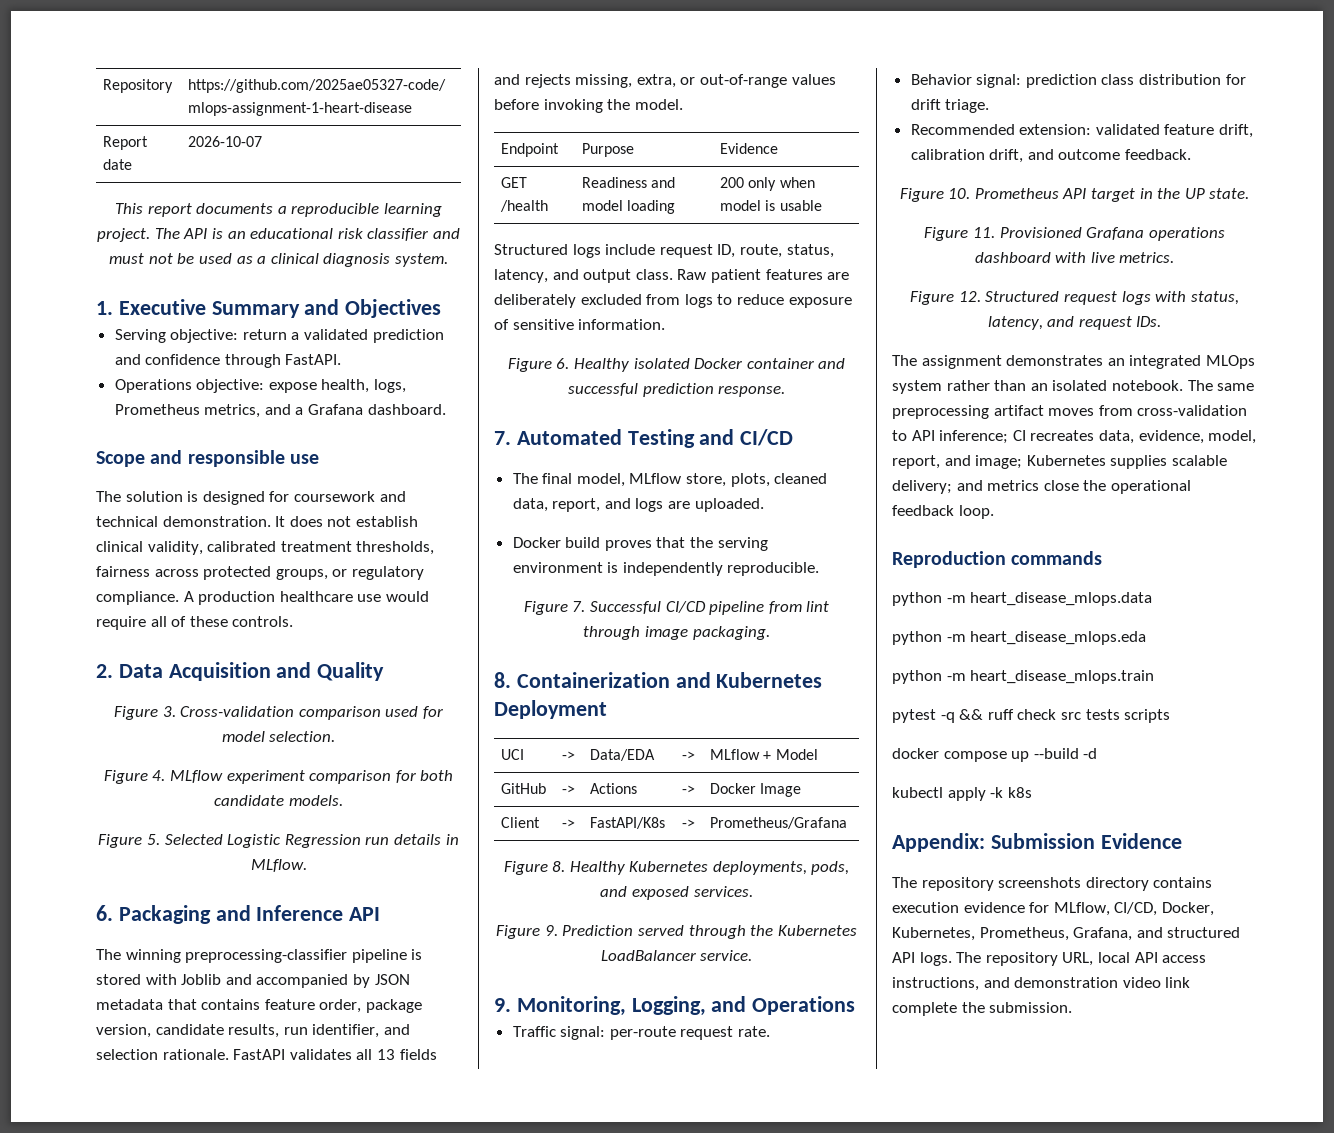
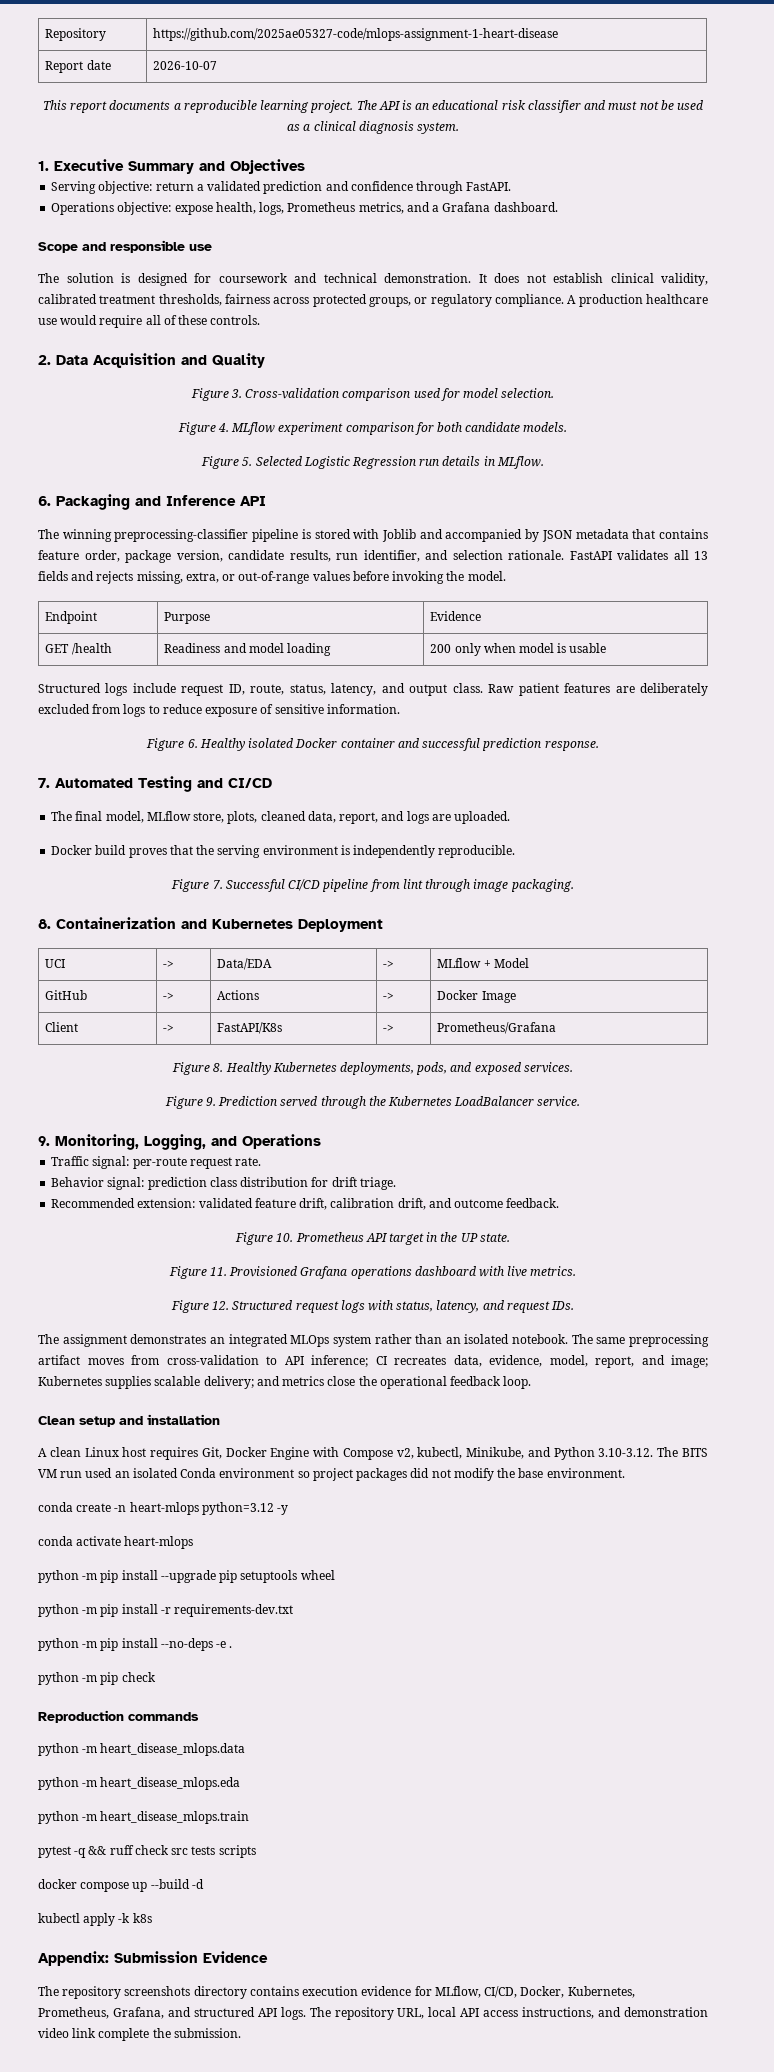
(994, 512) none -> [38,1414,220,1427] [38,1447,708,1460] [38,1468,625,1481] [38,1502,289,1515] [38,1536,194,1549] [38,1570,335,1583] [38,1604,294,1617] [38,1638,233,1651] [38,1672,156,1685] // Clean setup and installation // A clean Linux host requires Git, Docker Engine with Compose v2, kubectl, Minikube, and Python 3.10-3.12. The BITS VM run used an isolated Conda environment so project packages did not modify the base environment. // conda create -n heart-mlops python=3.12 -y // conda activate heart-mlops // python -m pip install --upgrade pip setuptools wheel // python -m pip install -r requirements-dev.txt // python -m pip install --no-deps -e . // python -m pip check

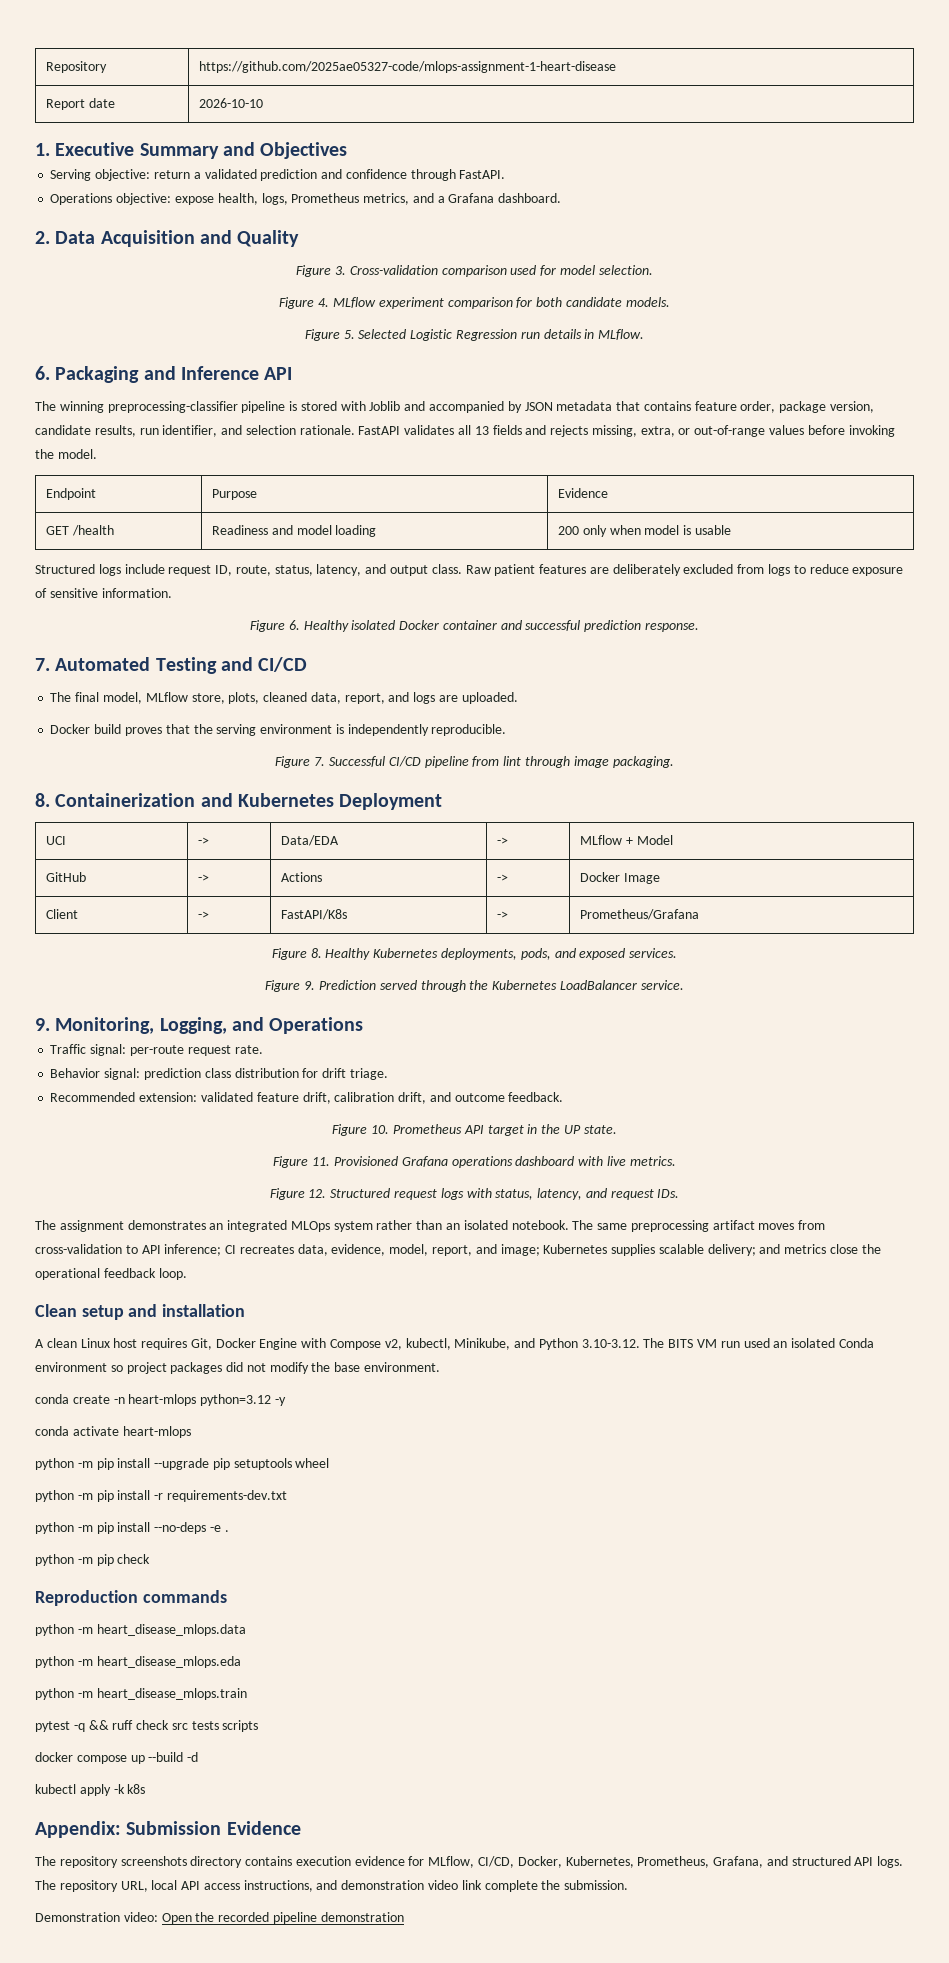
[153,61,218,70] [42,100,704,113] [287,121,459,134] 2026-10-07 // This report documents a reproducible learning project. The API is an educational risk classifier and must not be used as a clinical diagnosis system. -> [199,98,264,108] 2026-10-10
[38,240,212,253] [38,273,708,286] [38,294,709,307] [38,315,261,328] // Scope and responsible use // The solution is designed for coursework and technical demonstration. It does not establish clinical validity, calibrated treatment thresholds, fairness across protected groups, or regulatory compliance. A production healthcare use would require all of these controls. -> (562, 198) none
(241, 2033) none -> [35,1912,404,1924] // Demonstration video: Open the recorded pipeline demonstration

